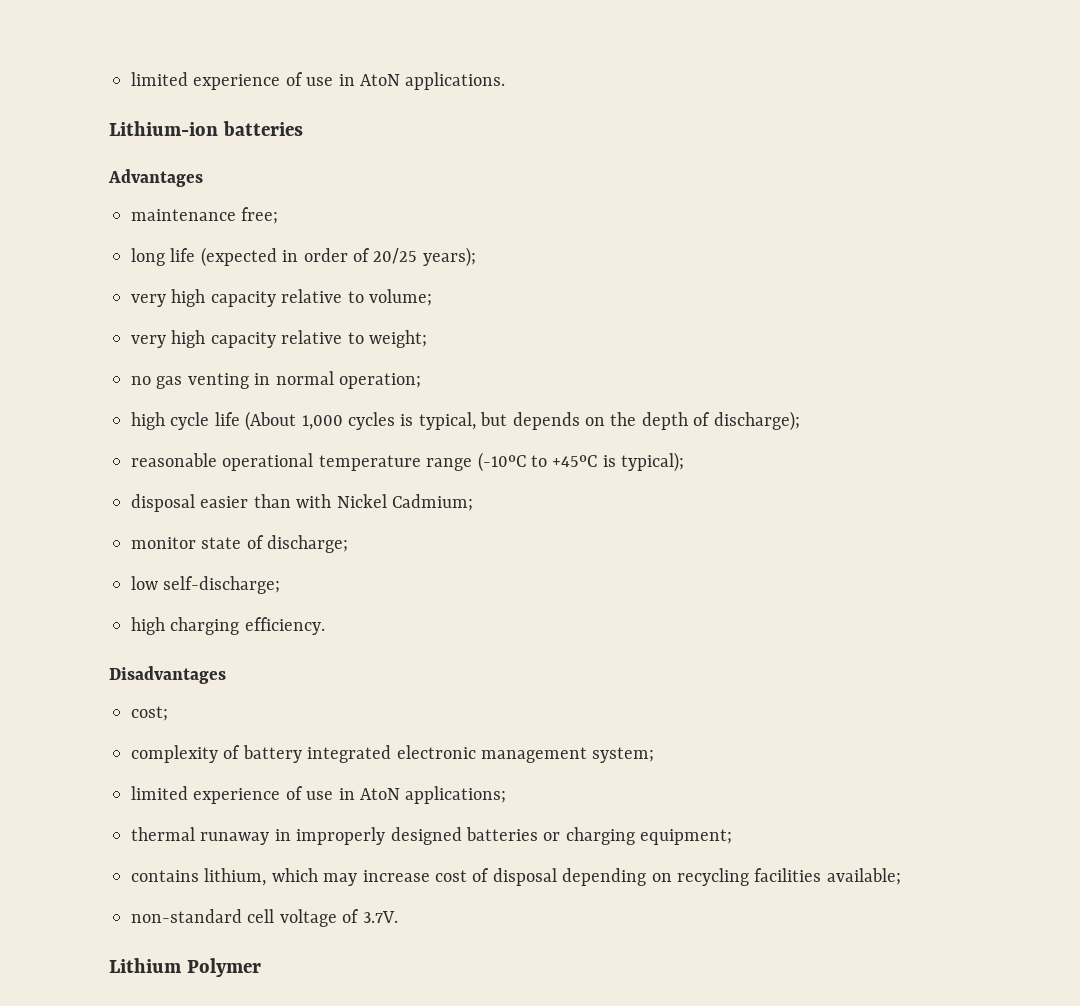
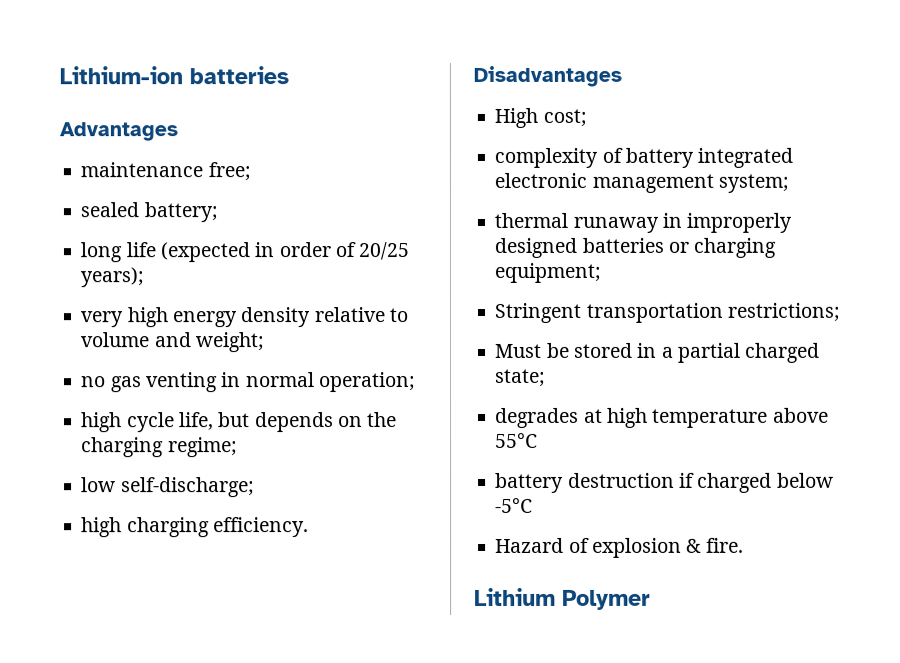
[131,72,506,90] limited experience of use in AtoN applications. // -> (59, 75) none
(279, 215) none -> [80,202,218,223] // sealed battery;
[210,289,432,307] [131,330,364,348] capacity relative to volume; // very high capacity relative to -> [171,307,408,328] [81,332,192,348] energy density relative to volume and
[214,411,800,431] [131,452,685,472] [131,494,473,512] [131,535,349,553] life (About 1,000 cycles is typical, but depends on the depth of discharge); // reasonable operational temperature range (-10ºC to +45ºC is typical); // disposal easier than with Nickel Cadmium; // monitor state of discharge; -> [178,412,398,433] [81,437,238,458] life, but depends on the charging regime;
(226, 675) none -> [494,107,539,128] High
[131,786,507,804] // limited experience of use in AtoN applications; -> (789, 183) none
[131,868,901,886] [131,909,398,927] contains lithium, which may increase cost of disposal depending on recycling facilities available; // non-standard cell voltage of 3.7V. -> [494,302,840,323] [495,342,821,363] [495,368,547,387] [495,407,829,428] [495,432,539,448] [495,472,834,493] [495,497,534,513] [495,537,744,558] Stringent transportation restrictions; // Must be stored in a partial charged state; // degrades at high temperature above 55°C // battery destruction if charged below -5°C // Hazard of explosion & fire.

